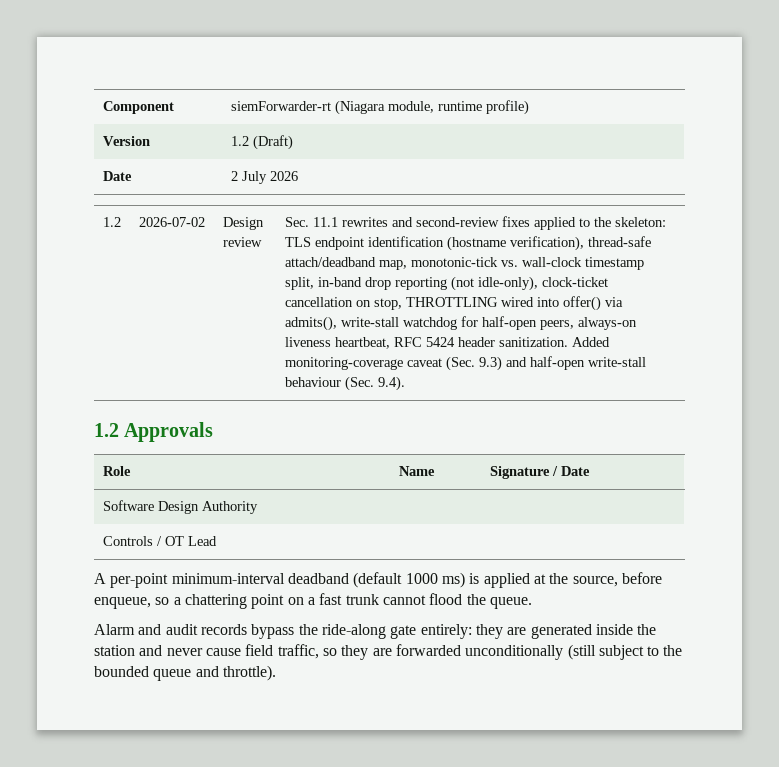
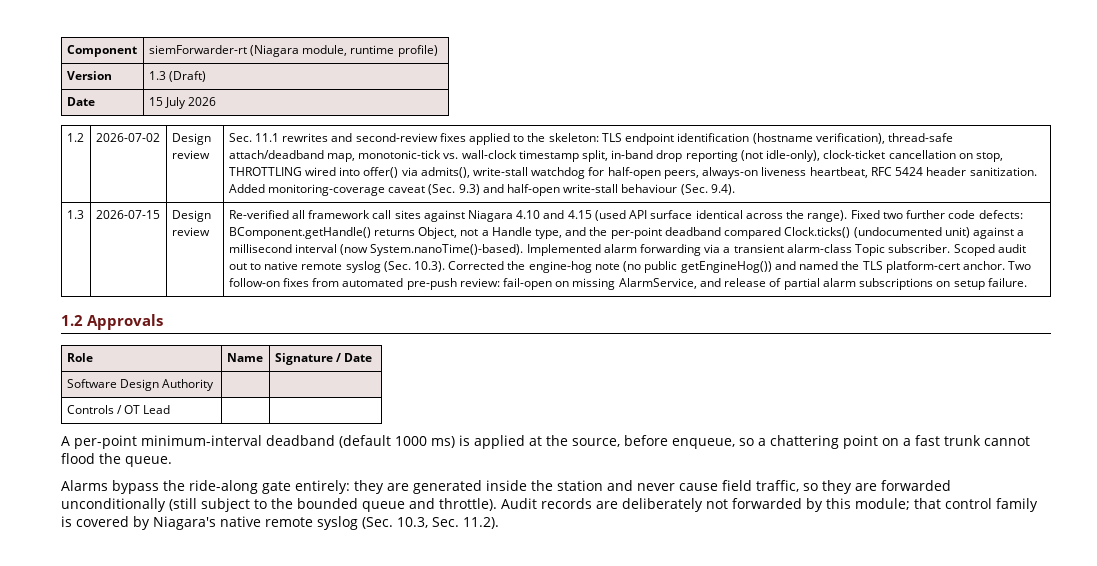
[230,136,249,146] 1.2 -> [148,71,166,80] 1.3
[230,171,238,181] 2 -> [148,97,163,106] 15
(405, 383) none -> [66,210,84,219] [95,210,160,219] [171,210,211,222] [171,227,210,236] [228,210,1023,222] [228,227,1025,239] [228,244,1026,256] [228,261,1032,273] [228,278,1027,290] // 1.3 | 2026-07-15 | Design review | Re-verified all framework call sites against Niagara 4.10 and 4.15 (used API surface identical across the range). Fixed two further code defects: BComponent.getHandle() returns Object, not a Handle type, and the per-point deadband compared Clock.ticks() (undocumented unit) against a millisecond interval (now System.nanoTime()-based). Implemented alarm forwarding via a transient alarm-class Topic subscriber. Scoped audit out to native remote syslog (Sec. 10.3). Corrected the engine-hog note (no public getEngineHog()) and named the TLS platform-cert anchor. Two follow-on fixes from automated pre-push review: fail-open on missing AlarmService, and release of partial alarm subscriptions on setup failure.
[94,624,247,635] Alarm and audit records -> [61,480,108,491] Alarms
(276, 673) none -> [501,498,1038,512] [61,516,499,530] Audit records are deliberately not forwarded by this module; that control family is covered by Niagara's native remote syslog (Sec. 10.3, Sec. 11.2).

